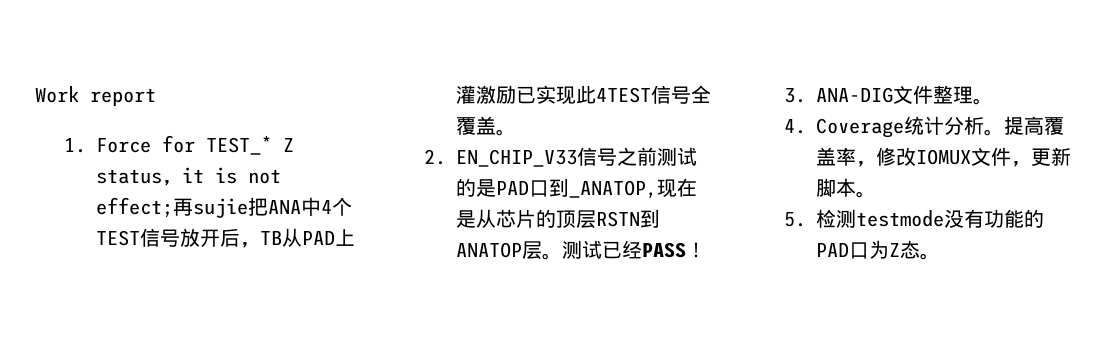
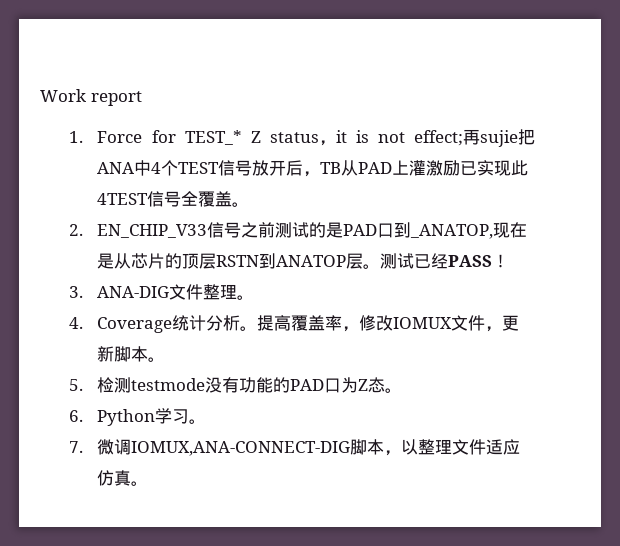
(940, 256) none -> [68,408,207,426] [68,439,521,456] [97,470,149,486] // 6. Python学习。 // 7.微调IOMUX,ANA-CONNECT-DIG脚本，以整理文件适应仿真。

